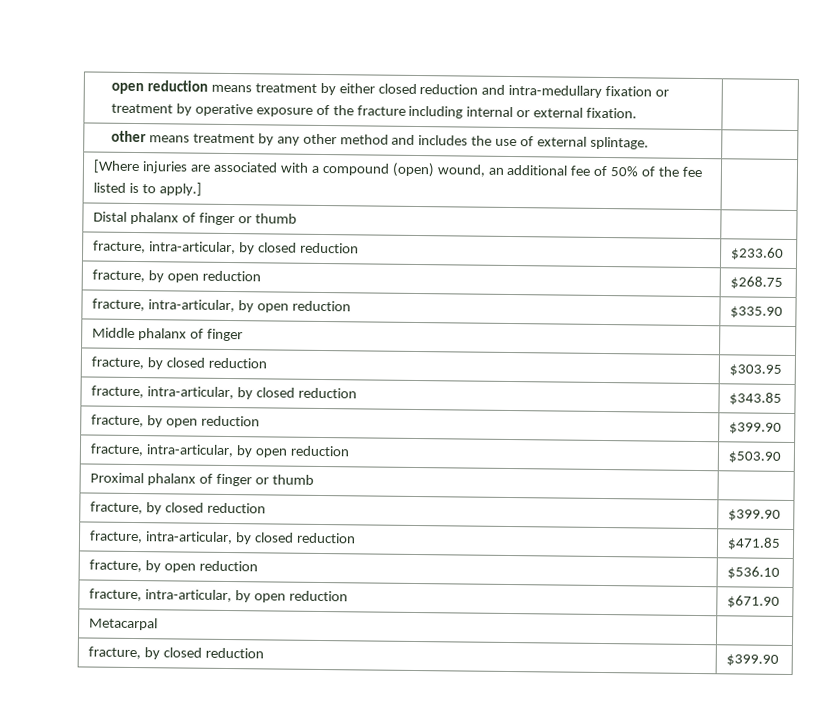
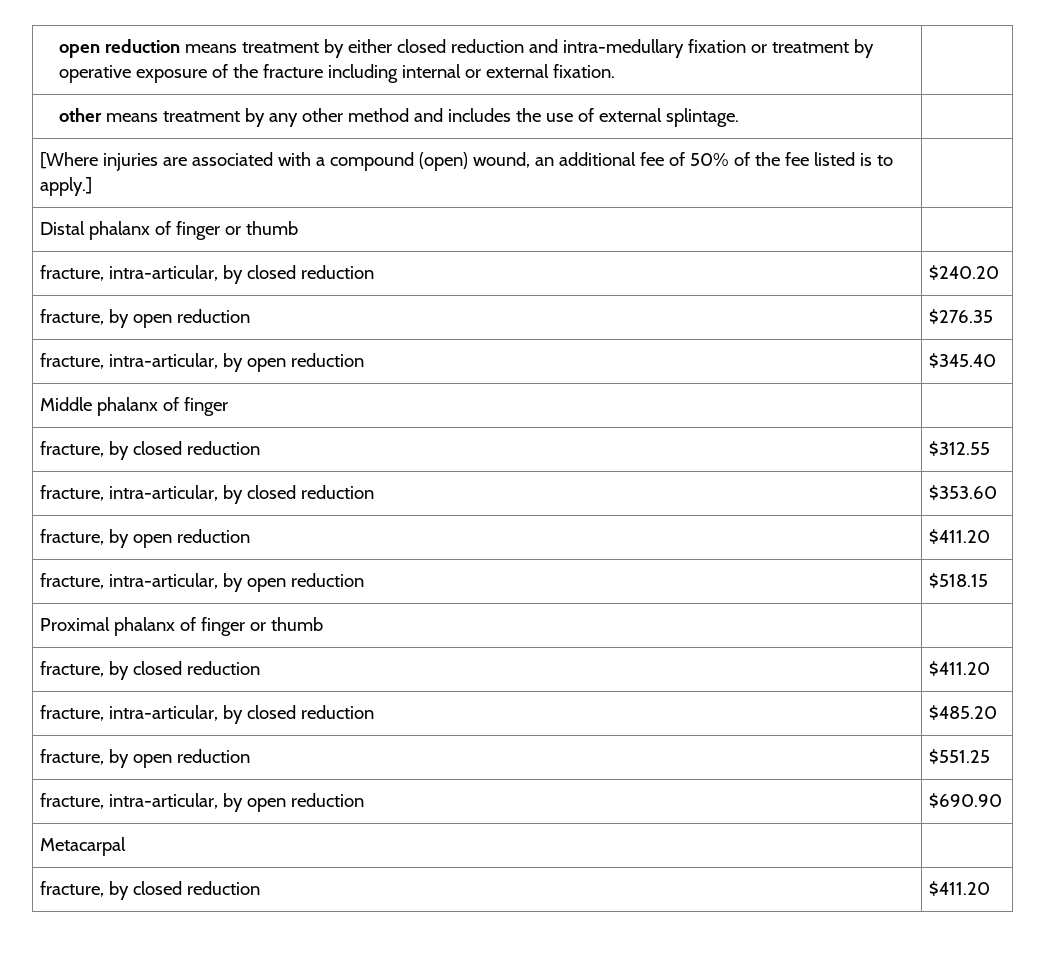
[731,247,785,260] [92,269,262,283] [730,276,784,289] [92,298,351,313] [730,306,784,318] $233.60 // fracture, by open reduction | $268.75 // fracture, intra-articular, by open reduction | $335.90 -> [929,265,1000,280] [40,309,251,328] [929,309,994,324] [40,353,365,372] [929,353,997,368] $240.20 // fracture, by open reduction | $276.35 // fracture, intra-articular, by open reduction | $345.40
[729,364,783,376] [91,385,357,400] [729,392,783,405] [91,414,261,428] [729,422,783,434] [90,443,350,458] [728,451,782,463] $303.95 // fracture, intra-articular, by closed reduction | $343.85 // fracture, by open reduction | $399.90 // fracture, intra-articular, by open reduction | $503.90 -> [929,441,991,456] [40,485,375,504] [929,485,998,500] [40,529,251,548] [929,529,991,544] [40,573,365,592] [929,573,989,588] $312.55 // fracture, intra-articular, by closed reduction | $353.60 // fracture, by open reduction | $411.20 // fracture, intra-articular, by open reduction | $518.15
[728,509,782,521] [89,530,356,545] [727,537,782,550] [89,559,259,573] [727,566,781,579] [89,588,348,603] [727,595,781,608] $399.90 // fracture, intra-articular, by closed reduction | $471.85 // fracture, by open reduction | $536.10 // fracture, intra-articular, by open reduction | $671.90 -> [929,661,991,676] [40,705,375,724] [929,705,998,720] [40,749,251,768] [929,749,991,764] [40,793,365,812] [929,793,1003,808] $411.20 // fracture, intra-articular, by closed reduction | $485.20 // fracture, by open reduction | $551.25 // fracture, intra-articular, by open reduction | $690.90
[726,654,780,666] $399.90 -> [929,881,991,896] $411.20

